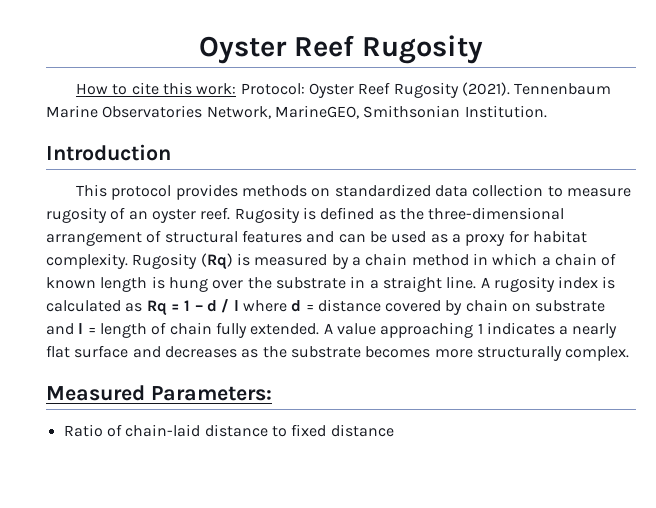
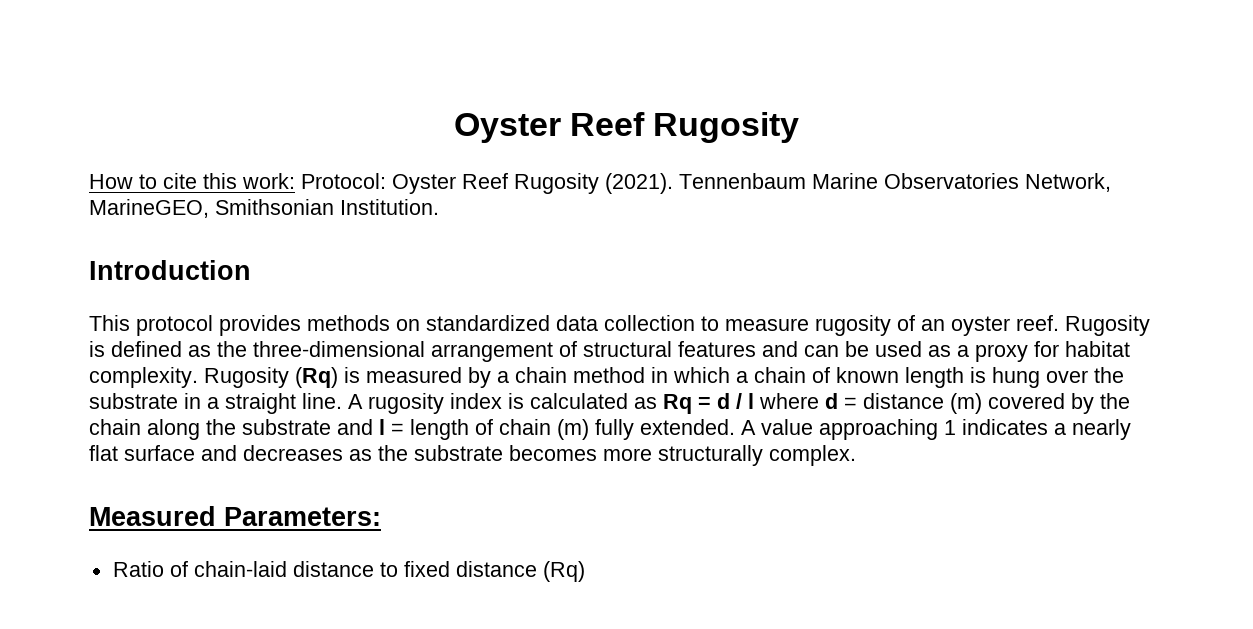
[184,300,203,311] 1 – -> (711, 403) none
(381, 305) none -> [950,393,982,414] (m)
[465,299,532,312] chain on -> [1100,393,1130,409] [89,419,236,440] the chain along the
(212, 328) none -> [557,419,589,440] (m)
(394, 430) none -> [542,561,585,582] (Rq)

